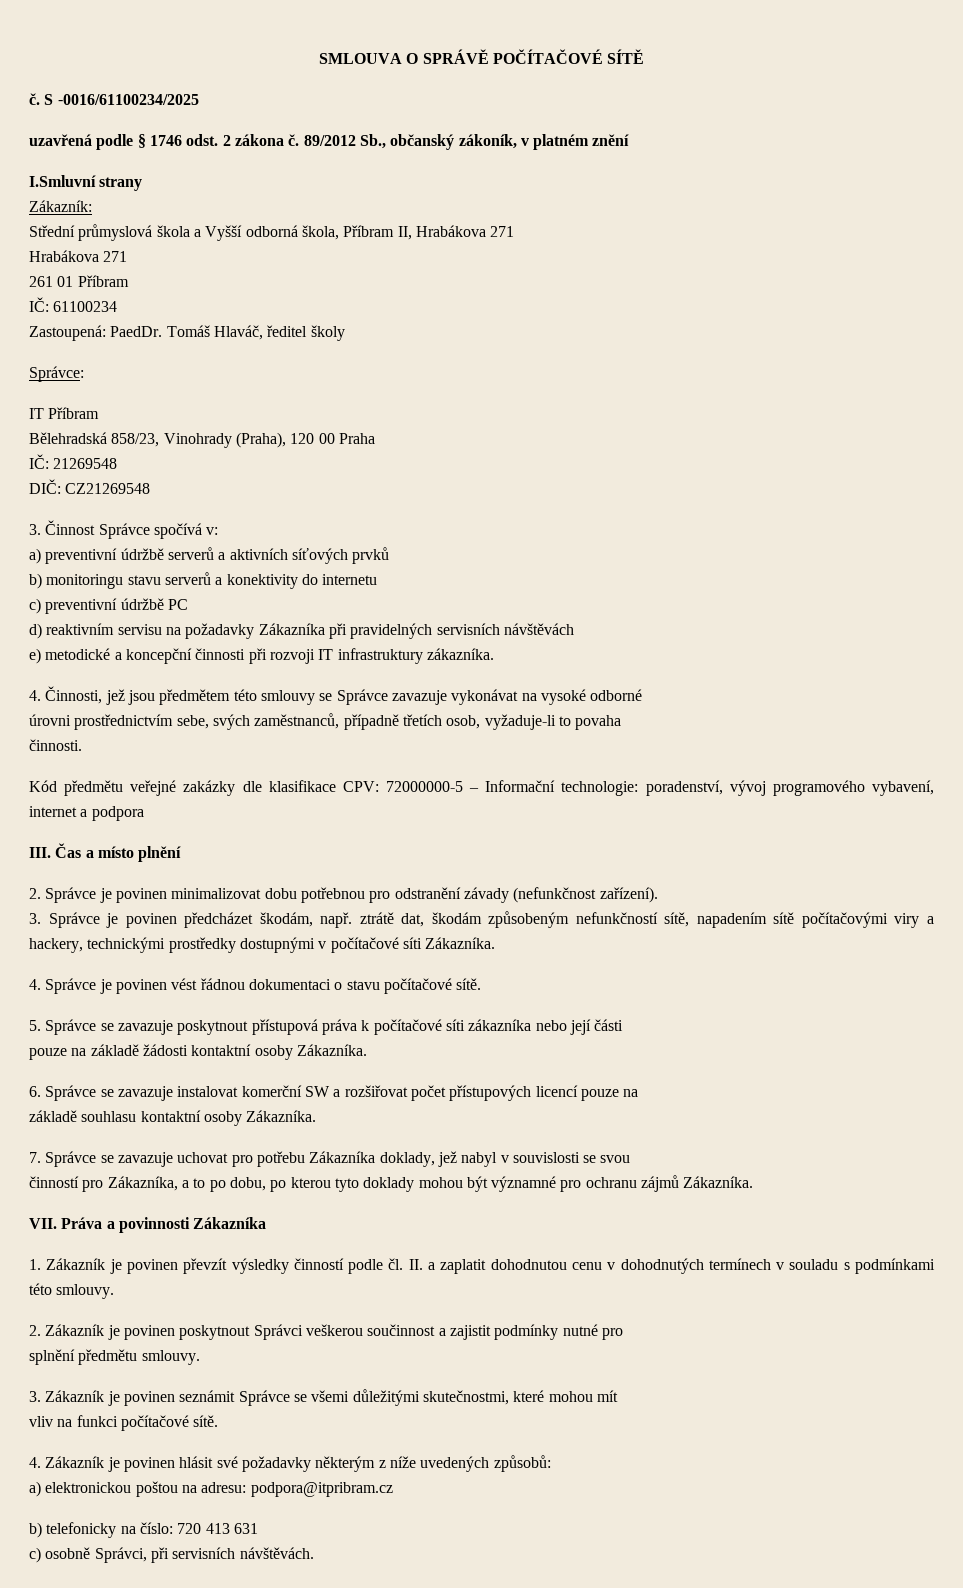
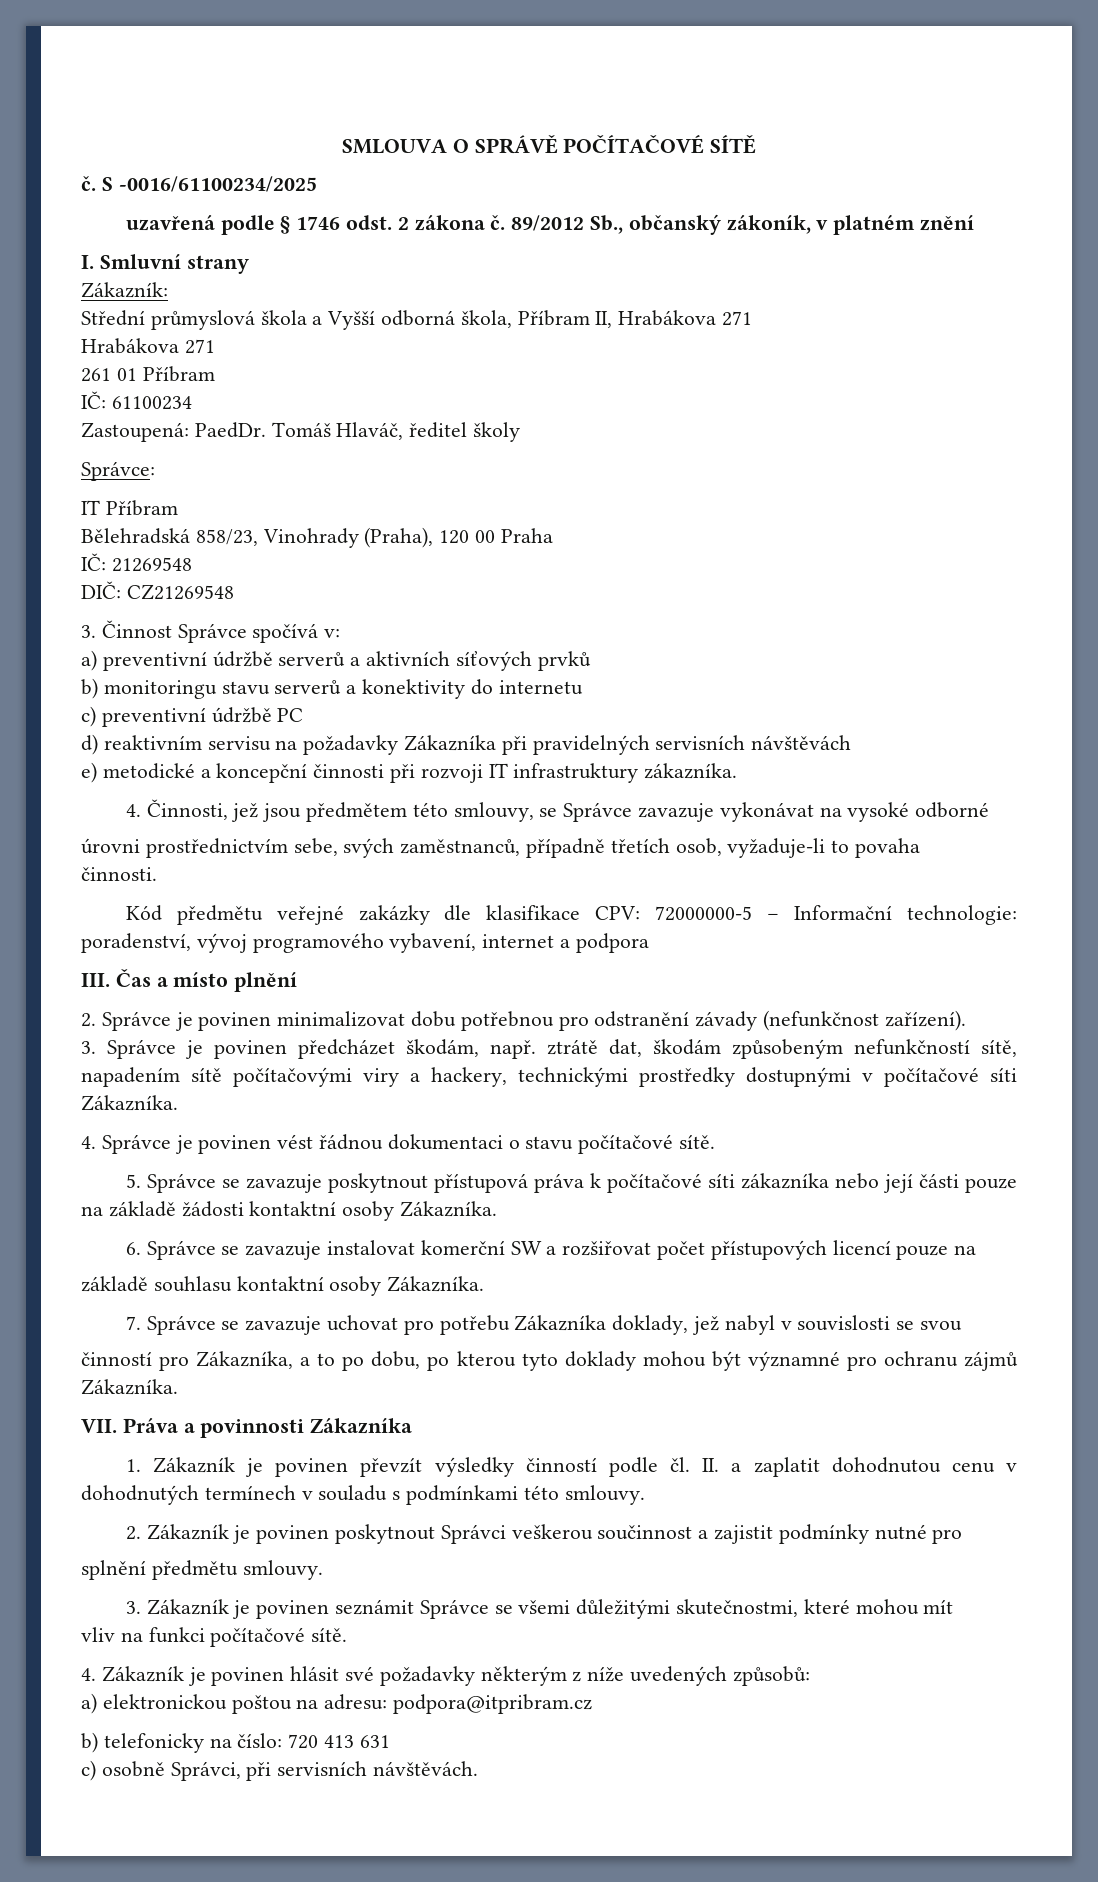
[29,175,96,187] I.Smluvní -> [81,254,181,269] I. Smluvní
[260,690,315,705] smlouvy -> [453,802,534,822] smlouvy,
(624, 1025) // -> (959, 1180) none

